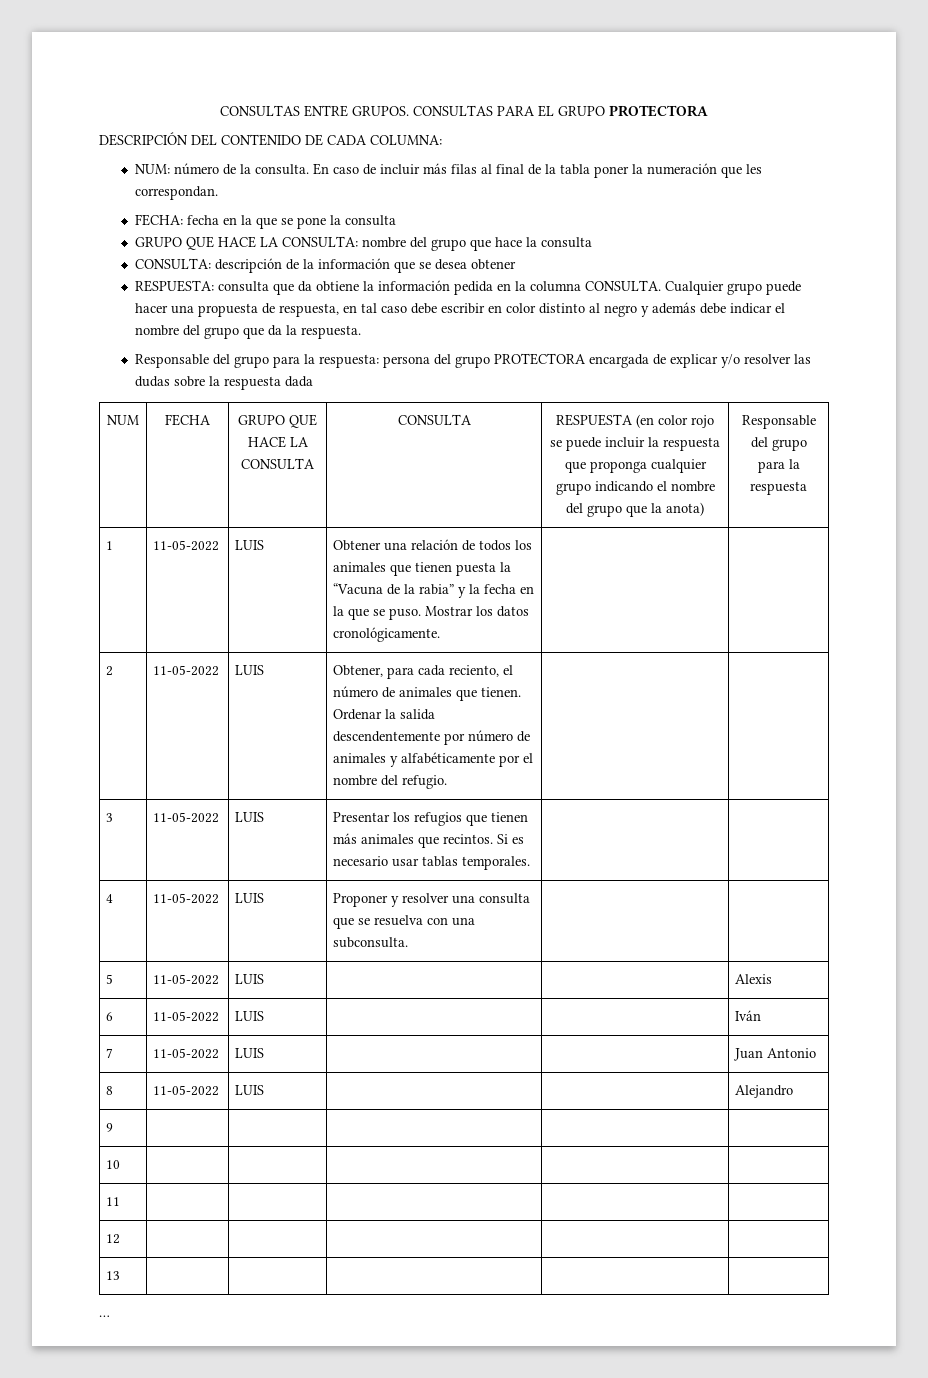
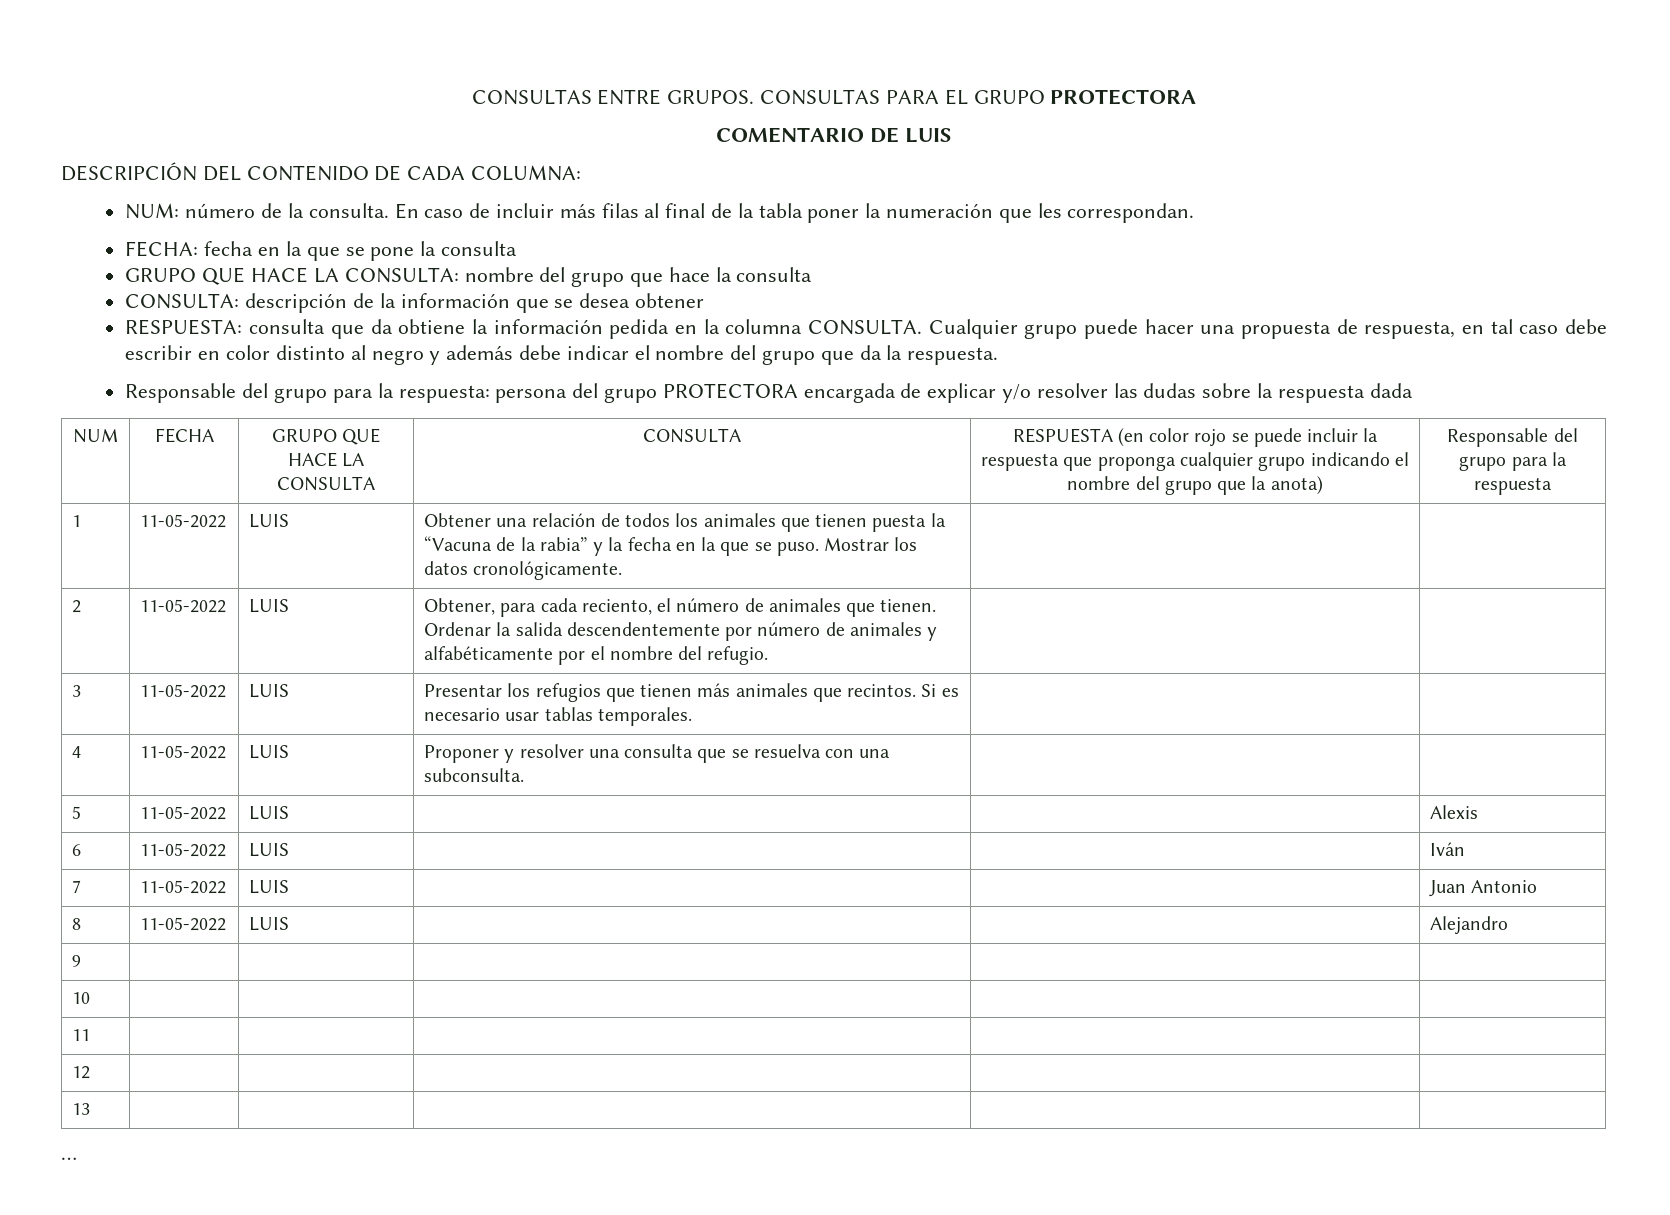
(708, 111) none -> [716,127,952,143] // COMENTARIO DE LUIS

